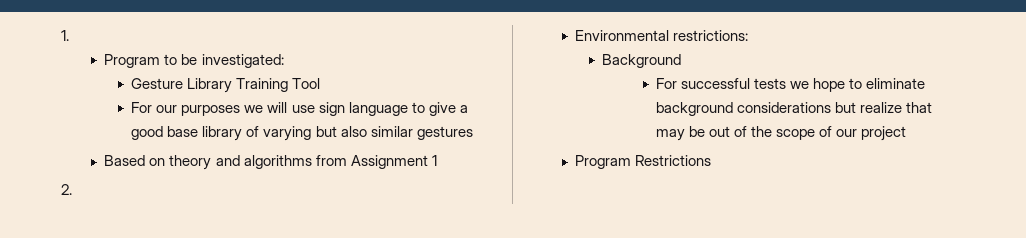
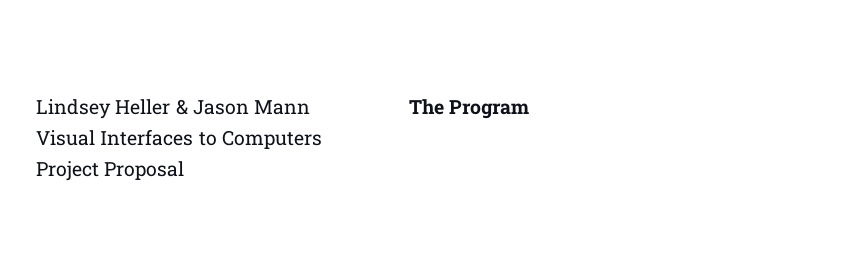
[61,30,69,41] [104,54,284,68] [131,78,321,93] [131,102,468,116] [131,126,473,141] [104,155,437,170] [61,184,72,195] [575,30,749,41] [602,54,682,68] [656,78,926,92] [656,102,933,116] [656,126,907,141] [575,155,712,169] 1. // Program to be investigated: // Gesture Library Training Tool // For our purposes we will use sign language to give a good base library of varying but also similar gestures // Based on theory and algorithms from Assignment 1 // 2. // Environmental restrictions: // Background // For successful tests we hope to eliminate background considerations but realize that may be out of the scope of our project // Program Restrictions -> [36,99,311,119] [36,129,322,149] [36,161,185,181] [409,99,530,119] Lindsey Heller & Jason Mann // Visual Interfaces to Computers // Project Proposal // The Program

